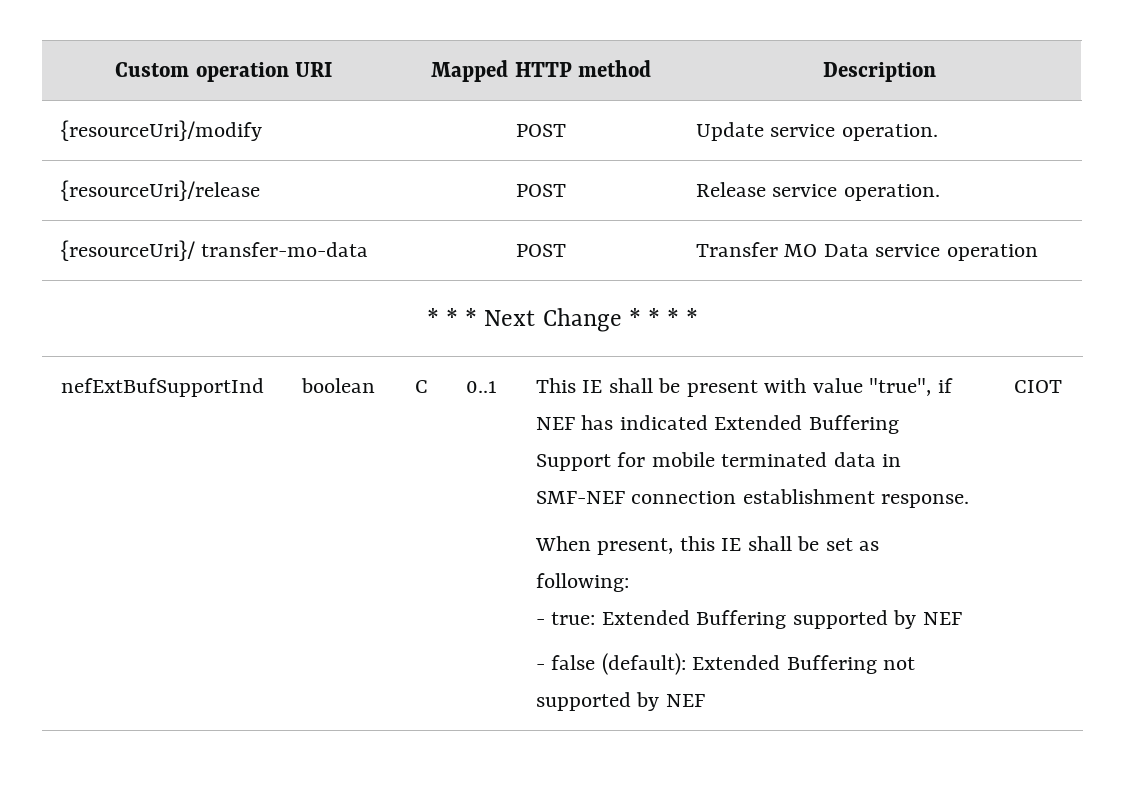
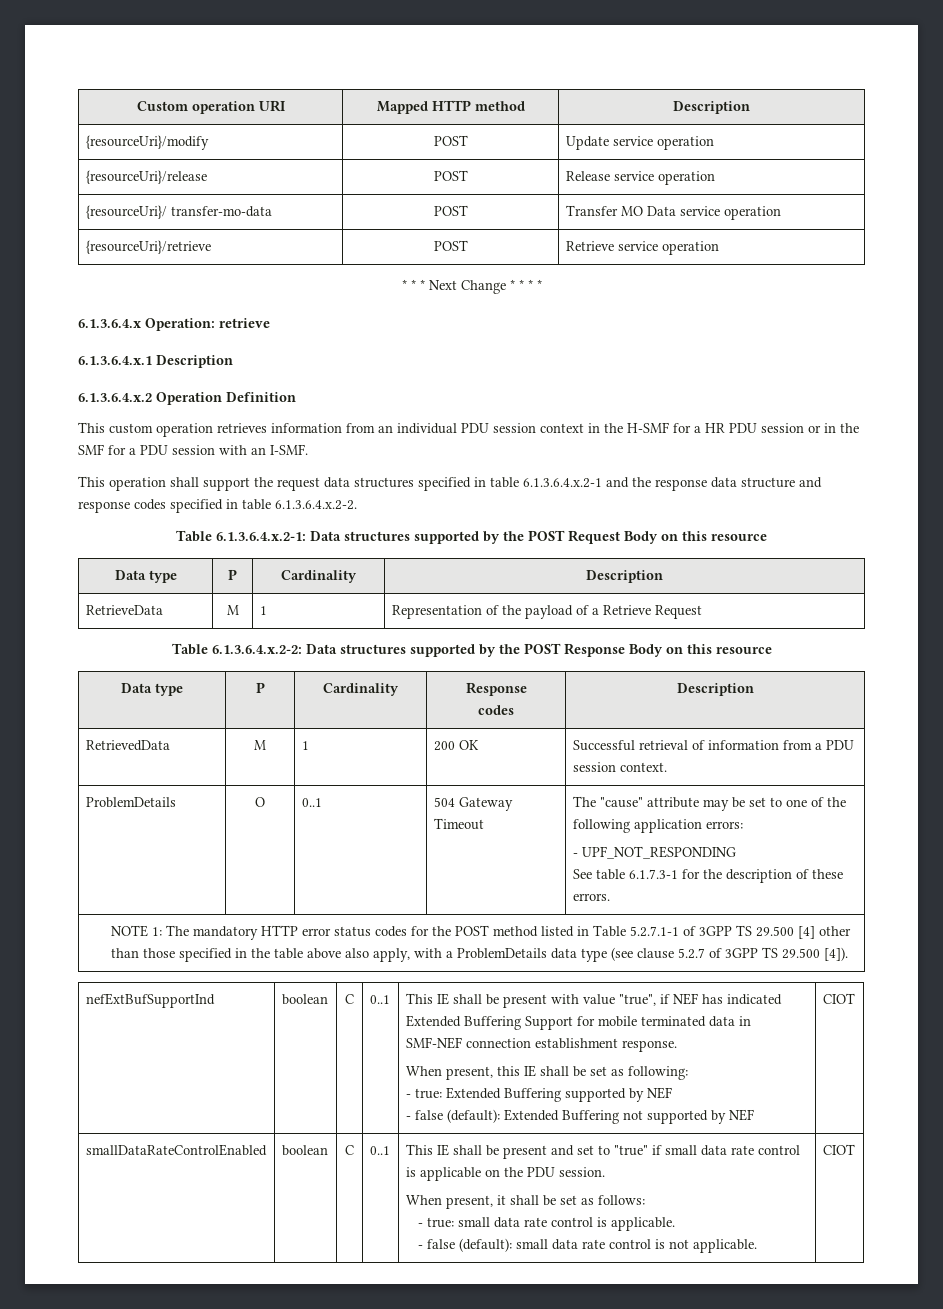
[841,124,938,141] operation. -> [656,136,714,150] operation
[843,184,940,201] operation. -> [657,171,715,185] operation
(1038, 252) none -> [85,240,211,254] [433,240,468,251] [565,241,719,255] // {resourceUri}/retrieve | POST | Retrieve service operation
(699, 317) none -> [78,318,270,331] [78,355,233,368] [78,392,296,405] [78,422,859,437] [78,444,308,455] [78,476,822,491] [78,499,357,513] [176,530,767,544] [114,570,177,583] [228,569,237,580] [281,570,357,583] [586,570,663,583] [85,605,163,615] [226,605,239,615] [259,606,267,615] [391,605,702,619] [171,643,772,657] [121,683,183,696] [255,682,265,693] [323,683,399,696] [465,682,527,696] [478,705,514,715] [676,683,754,696] [85,740,170,751] [254,740,266,750] [301,741,309,750] [433,740,479,751] [572,740,854,751] [572,762,667,772] [85,797,176,808] [255,797,265,807] [301,798,322,807] [433,797,513,811] [433,818,484,830] [572,796,846,811] [572,819,743,833] [572,846,736,859] [572,869,843,883] [572,893,610,901] [110,925,851,940] [110,947,848,962] // 6.1.3.6.4.x Operation: retrieve // 6.1.3.6.4.x.1 Description // 6.1.3.6.4.x.2 Operation Definition // This custom operation retrieves information from an individual PDU session context in the H-SMF for a HR PDU session or in the SMF for a PDU session with an I-SMF. // This operation shall support the request data structures specified in table 6.1.3.6.4.x.2-1 and the response data structure and response codes specified in table 6.1.3.6.4.x.2-2. // Table 6.1.3.6.4.x.2-1: Data structures supported by the POST Request Body on this resource // Data type | P | Cardinality | Description // RetrieveData | M | 1 | Representation of the payload of a Retrieve Request // Table 6.1.3.6.4.x.2-2: Data structures supported by the POST Response Body on this resource // Data type | P | Cardinality | Response // codes | Description // RetrievedData | M | 1 | 200 OK | Successful retrieval of information from a PDU session context. // ProblemDetails | O | 0..1 | 504 Gateway Timeout | The "cause" attribute may be set to one of the following application errors: // - UPF_NOT_RESPONDING // See table 6.1.7.3-1 for the description of these errors. // NOTE 1: The mandatory HTTP error status codes for the POST method listed in Table 5.2.7.1-1 of 3GPP TS 29.500 [4] other than those specified in the table above also apply, with a ProblemDetails data type (see clause 5.2.7 of 3GPP TS 29.500 [4]).
(1062, 386) none -> [85,1144,267,1156] [281,1145,328,1156] [345,1145,354,1155] [369,1146,390,1155] [405,1144,800,1159] [405,1167,605,1181] [405,1195,645,1209] [418,1217,676,1231] [418,1238,758,1253] [822,1144,855,1155] // smallDataRateControlEnabled | boolean | C | 0..1 | This IE shall be present and set to "true" if small data rate control is applicable on the PDU session. // When present, it shall be set as follows: // - true: small data rate control is applicable. // - false (default): small data rate control is not applicable. | CIOT

